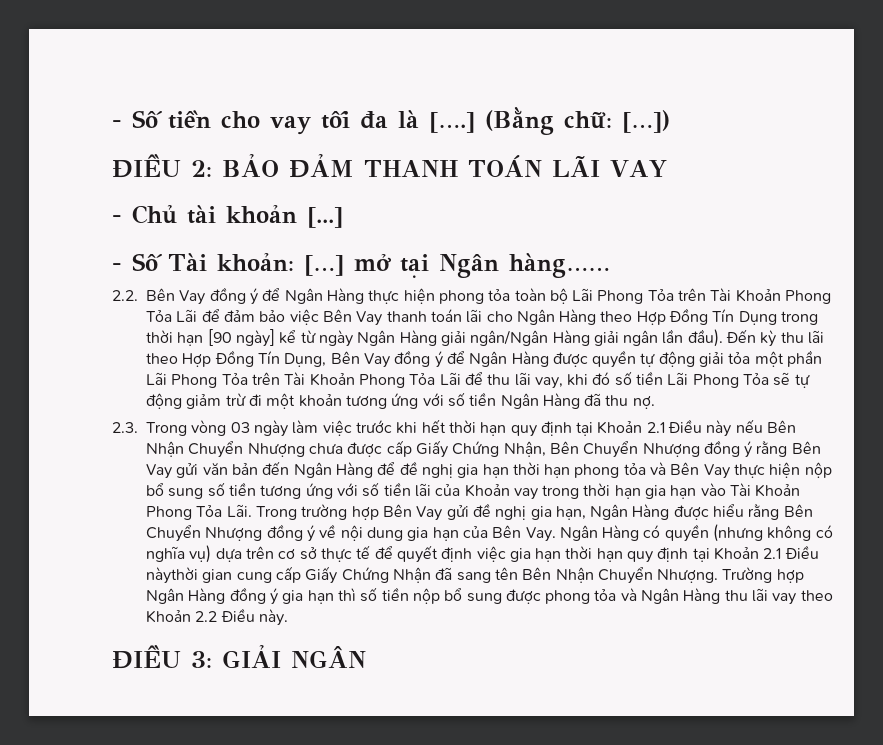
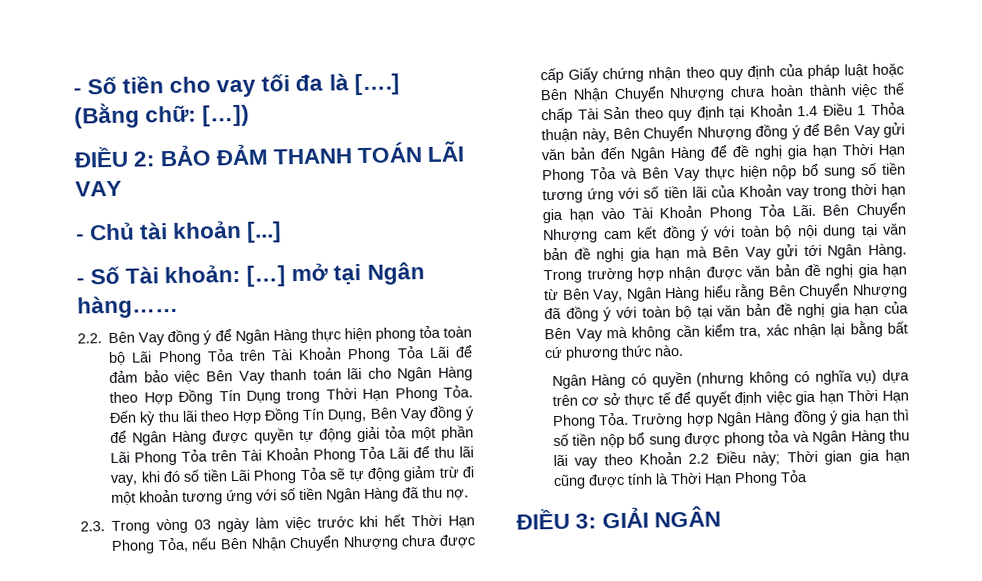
[146,329,723,347] thời hạn [90 ngày] kể từ ngày Ngân Hàng giải ngân/Ngân Hàng giải ngân lần đầu). -> [325,385,474,402] Thời Hạn Phong Tỏa.
[448,419,732,437] thời hạn quy định tại Khoản 2.1 Điều này -> [411,514,475,528] [111,537,189,554] Thời Hạn Phong Tỏa,
[452,440,788,458] Chứng Nhận, Bên Chuyển Nhượng đồng ý rằng -> [602,62,904,83] [540,82,904,103] [541,102,906,124] [541,123,820,143] chứng nhận theo quy định của pháp luật hoặc Bên Nhận Chuyển Nhượng chưa hoàn thành việc thế chấp Tài Sản theo quy định tại Khoản 1.4 Điều 1 Thỏa thuận này, Bên Chuyển Nhượng đồng ý để
[512,462,646,478] thời hạn phong tỏa -> [842,143,905,157] [542,167,618,184] Thời Hạn Phong Tỏa
[255,503,709,521] Trong trường hợp Bên Vay gửi đề nghị gia hạn, Ngân Hàng được -> [822,202,906,219] [543,222,907,244] [543,243,907,263] [543,263,907,284] [543,286,701,303] Bên Chuyển Nhượng cam kết đồng ý với toàn bộ nội dung tại văn bản đề nghị gia hạn mà Bên Vay gửi tới Ngân Hàng. Trong trường hợp nhận được văn bản đề nghị gia hạn từ Bên Vay, Ngân Hàng
[266,524,556,542] đồng ý về nội dung gia hạn của Bên Vay. -> [544,301,909,322] [544,320,908,342] [544,344,685,361] đã đồng ý với toàn bộ tại văn bản đề nghị gia hạn của Bên Vay mà không cần kiểm tra, xác nhận lại bằng bất cứ phương thức nào. //
[565,545,819,563] [146,566,719,584] thời hạn quy định tại Khoản 2.1 Điều nàythời gian cung cấp Giấy Chứng Nhận đã sang tên Bên Nhận Chuyển Nhượng. -> [847,389,909,403] [551,412,629,430] Thời Hạn Phong Tỏa.
[258,609,288,626] này. -> [752,449,910,466] [552,470,808,490] này; Thời gian gia hạn cũng được tính là Thời Hạn Phong Tỏa

